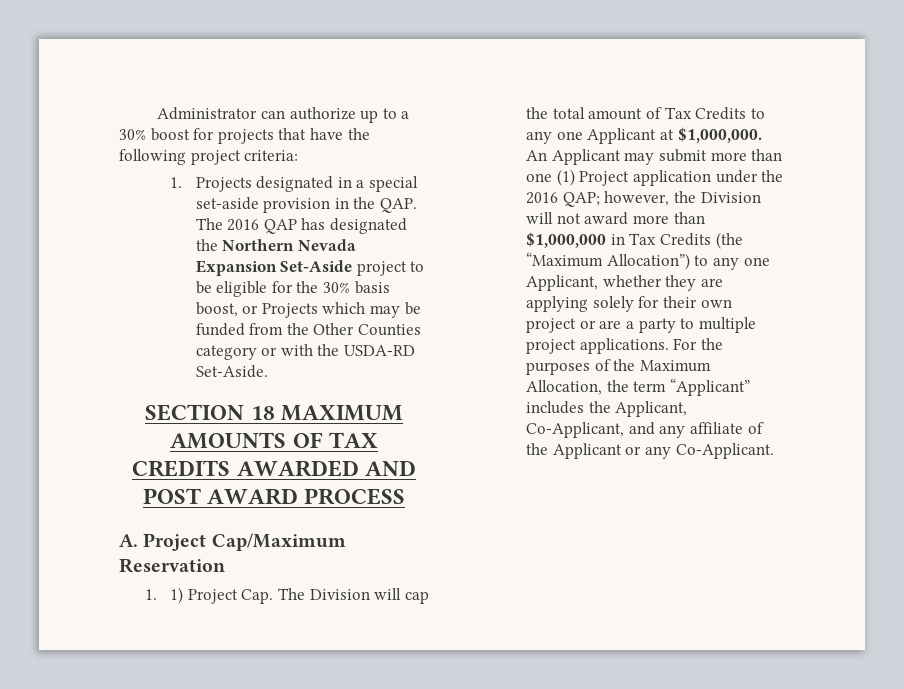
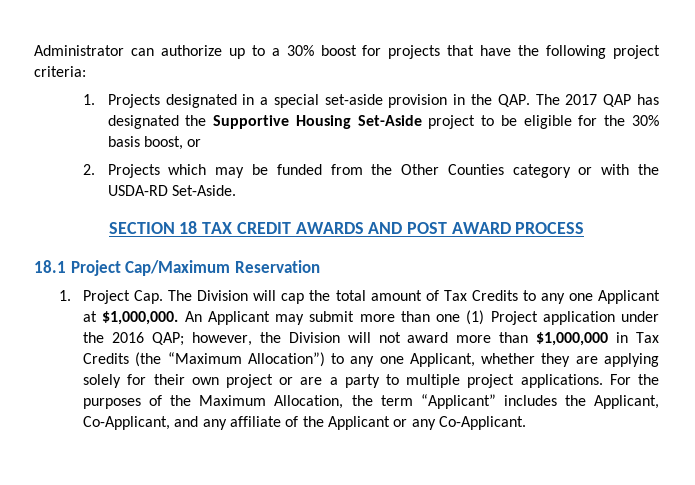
[227,219,260,231] 2016 -> [565,94,598,105] 2017
[222,239,356,251] [195,260,277,276] Northern Nevada Expansion -> [213,115,351,129] Supportive Housing
(259, 309) none -> [83,164,96,175] // 2.
[280,405,403,421] [170,432,378,449] [132,460,359,477] MAXIMUM AMOUNTS OF TAX CREDITS AWARDED -> [202,222,364,234] TAX CREDIT AWARDS
[119,534,138,547] A. -> [34,260,66,273] 18.1
[170,587,184,604] 1) -> (71, 295) none

